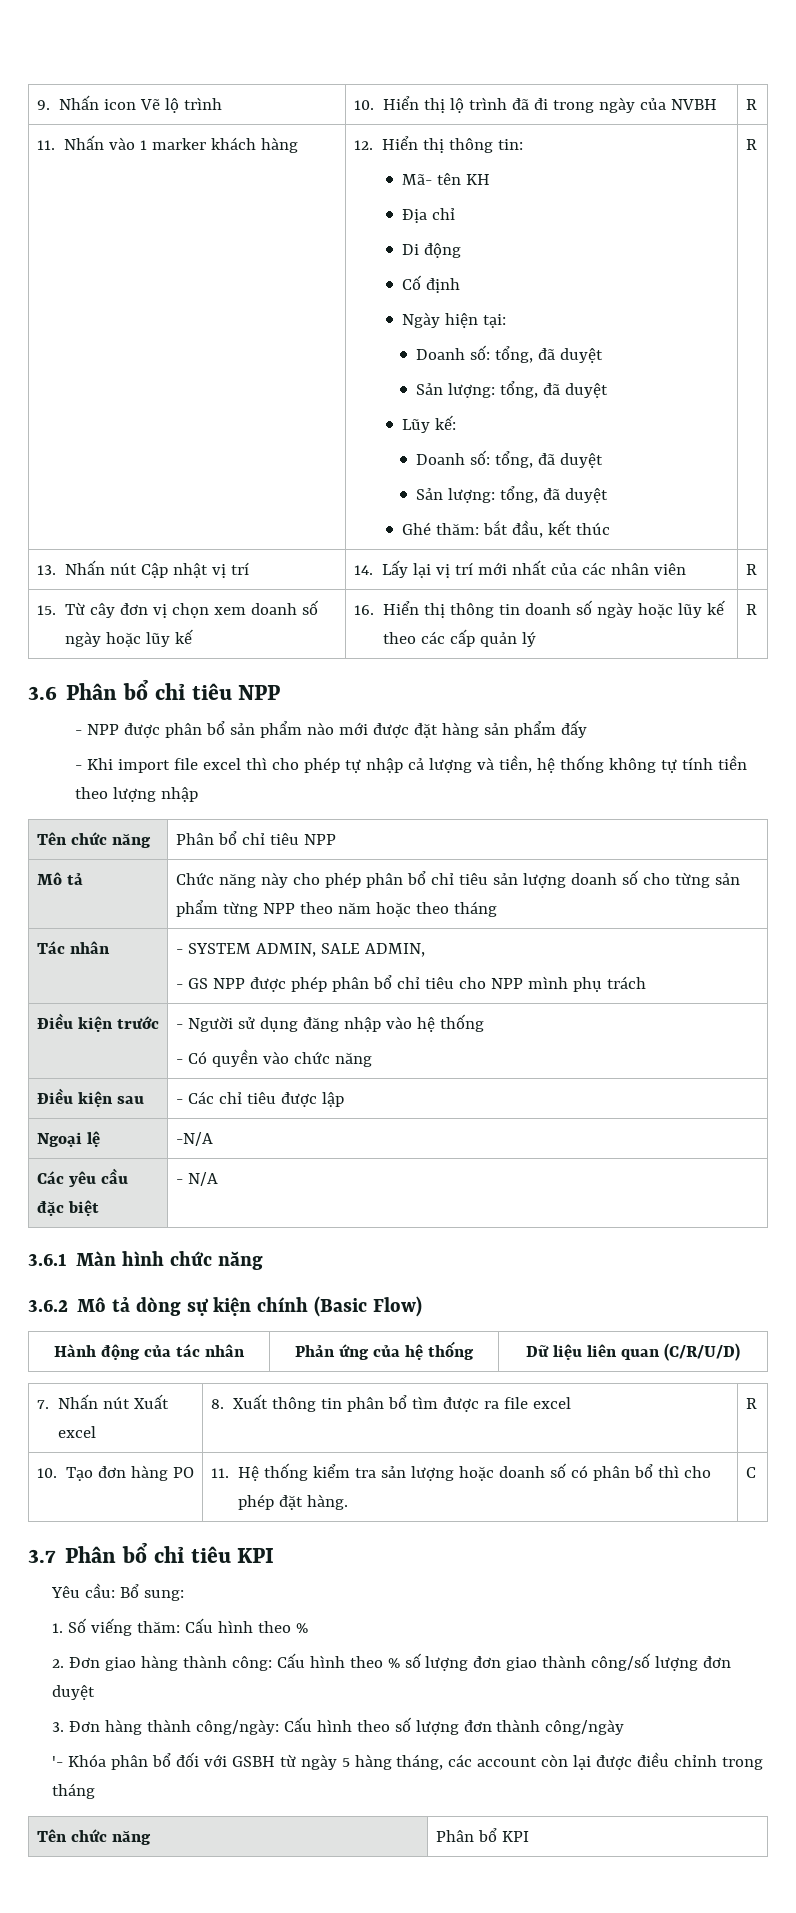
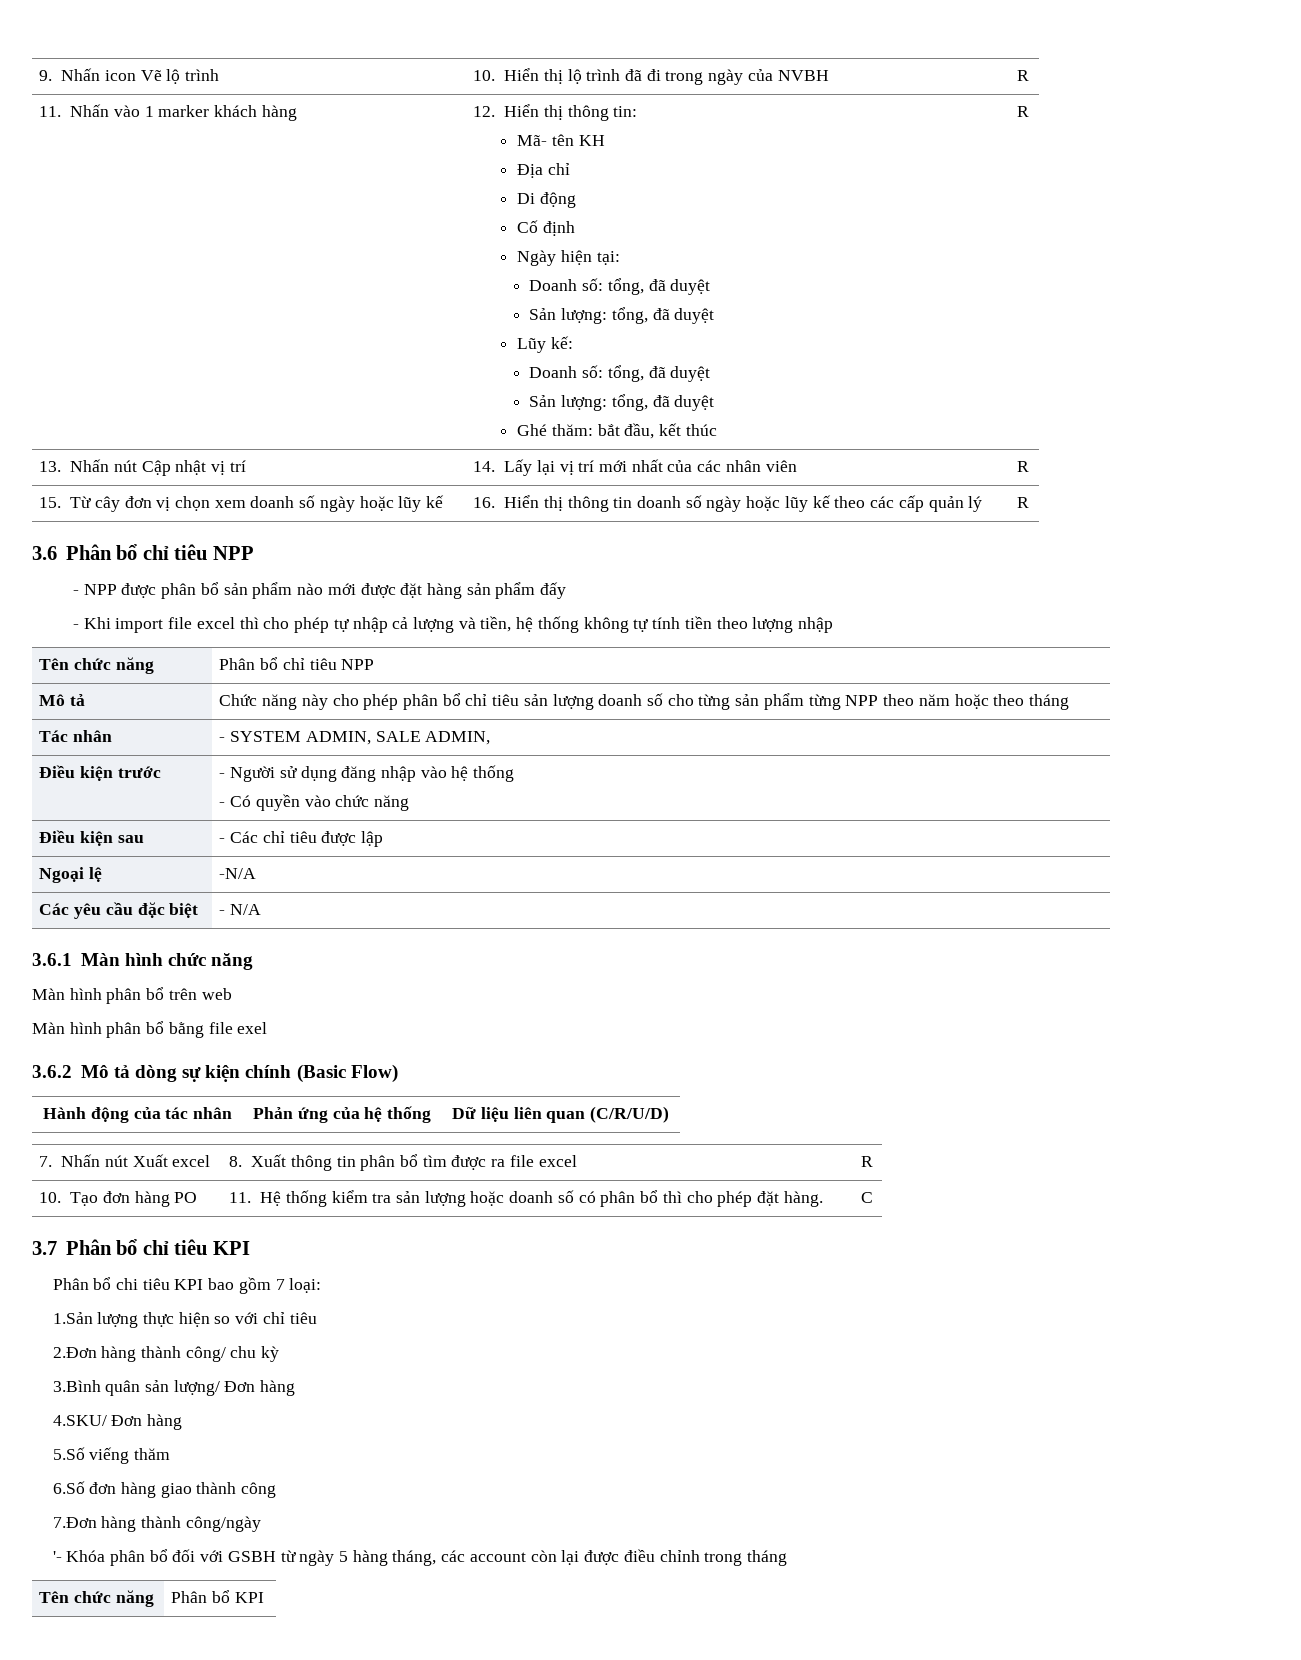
[175,975,646,992] // - GS NPP được phép phân bổ chỉ tiêu cho NPP mình phụ trách -> (491, 738) none
(263, 1260) none -> [32,987,232,1004] [32,1021,268,1038] // Màn hình phân bổ trên web // Màn hình phân bổ bằng file exel
[50,1583,184,1601] [51,1618,308,1636] [51,1653,732,1671] [51,1685,95,1700] [51,1717,492,1735] Yêu cầu: Bổ sung: // 1. Số viếng thăm: Cấu hình theo % // 2. Đơn giao hàng thành công: Cấu hình theo % số lượng đơn giao thành công/số lượng đơn duyệt // 3. Đơn hàng thành công/ngày: Cấu hình theo số lượng đơn -> [52,1277,322,1294] [52,1312,317,1328] [52,1346,280,1362] [52,1380,296,1396] [52,1414,182,1430] [52,1447,170,1464] [52,1481,277,1498] [52,1516,137,1532] Phân bổ chi tiêu KPI bao gồm 7 loại: // 1.Sản lượng thực hiện so với chỉ tiêu // 2.Đơn hàng thành công/ chu kỳ // 3.Bình quân sản lượng/ Đơn hàng // 4.SKU/ Đơn hàng // 5.Số viếng thăm // 6.Số đơn hàng giao thành công // 7.Đơn hàng

